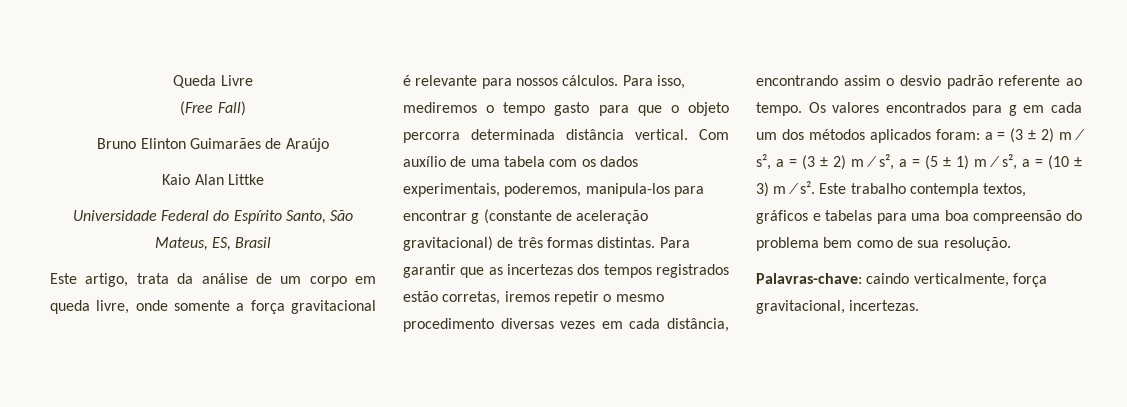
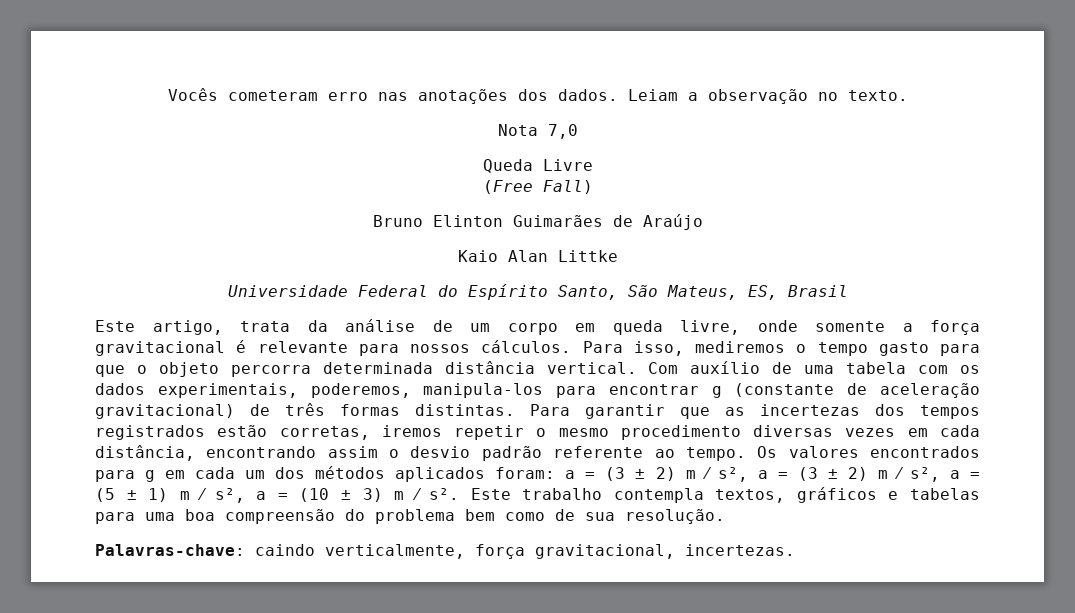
(173, 81) none -> [167,88,908,104] [497,124,578,139] Vocês cometeram erro nas anotações dos dados. Leiam a observação no texto. // Nota 7,0 //

